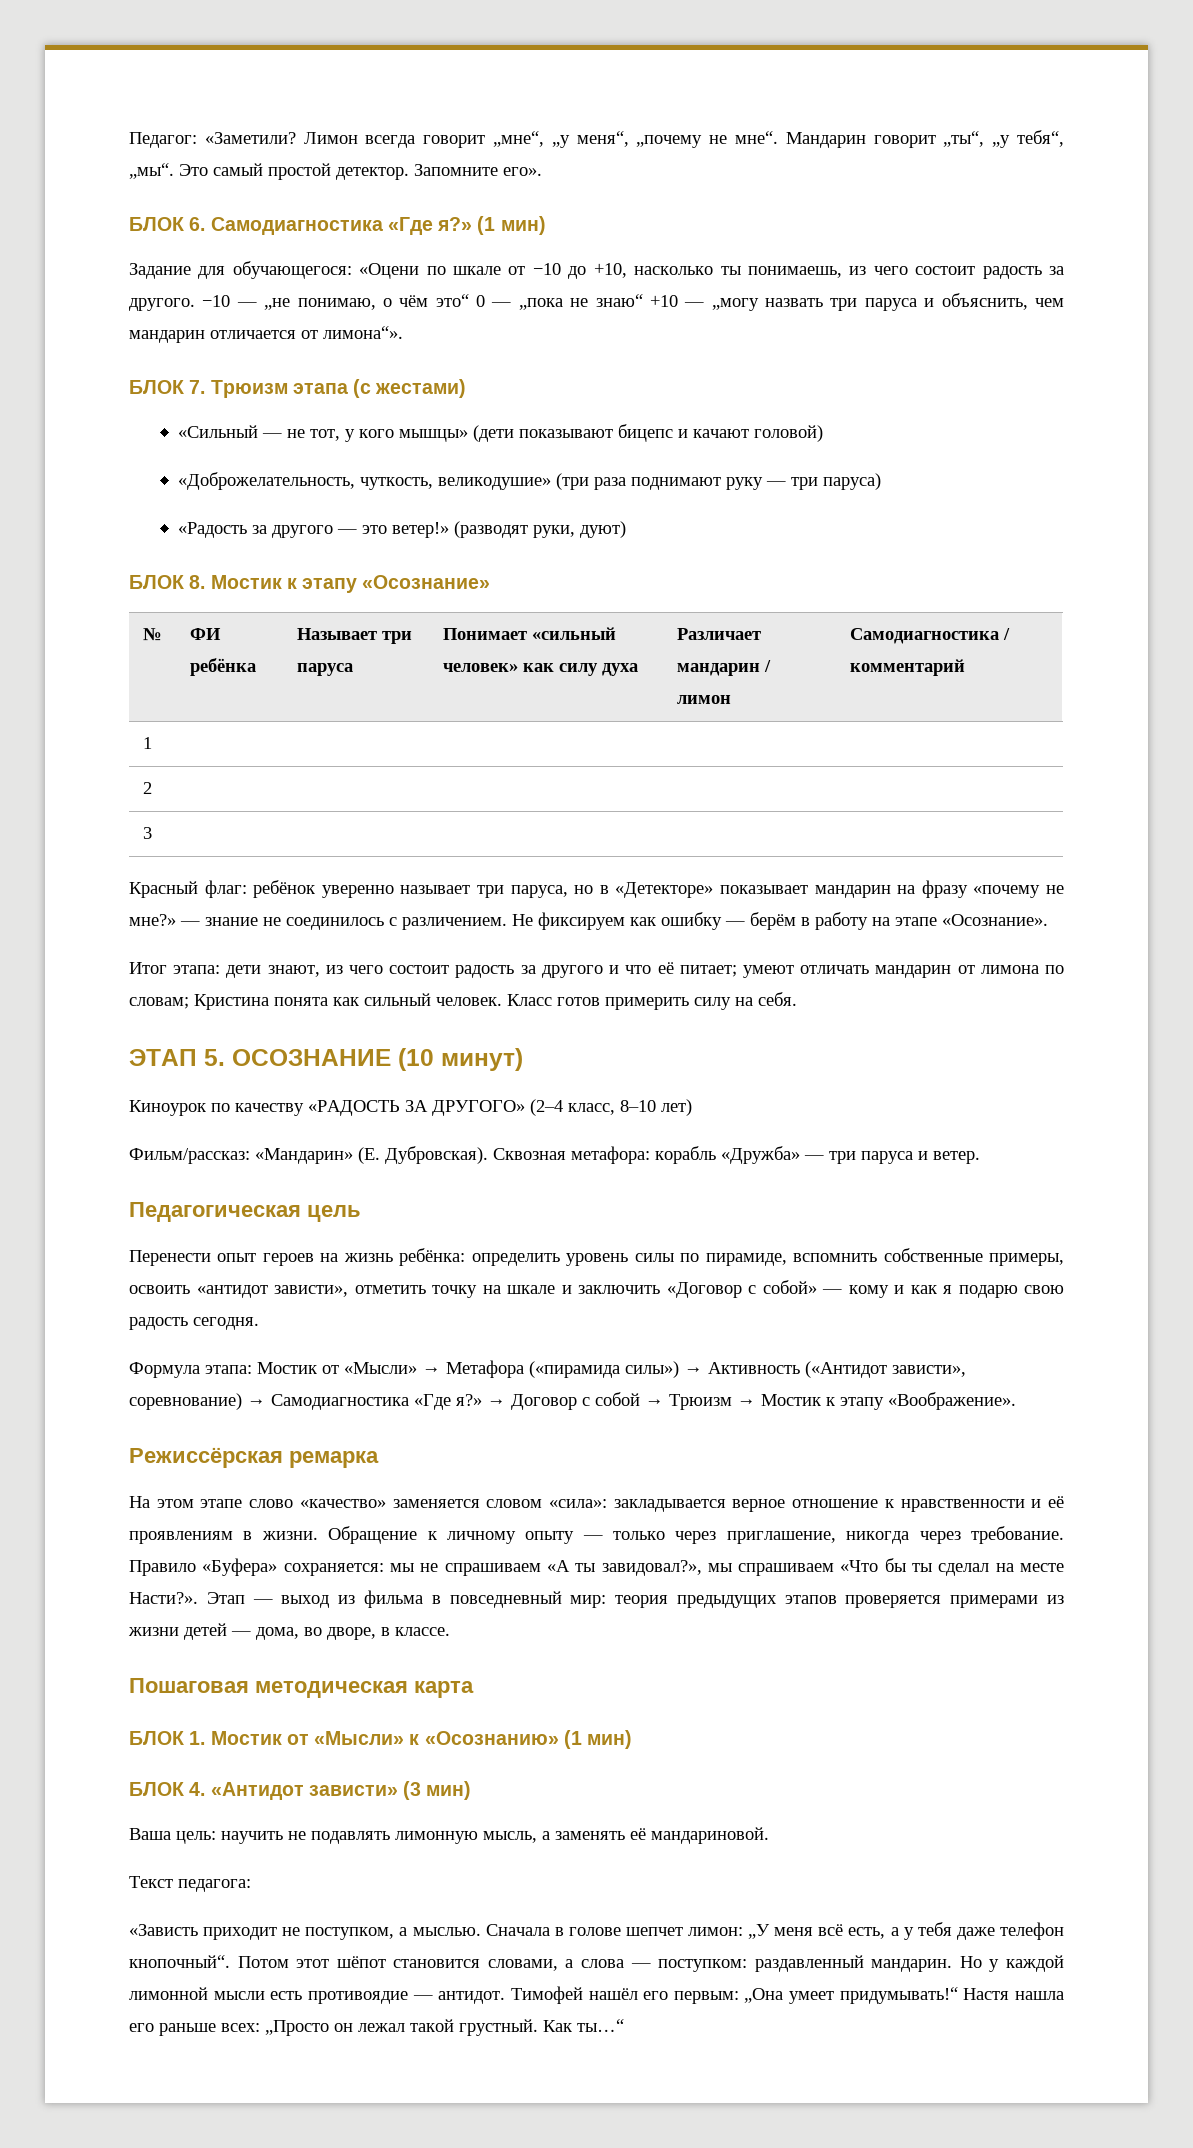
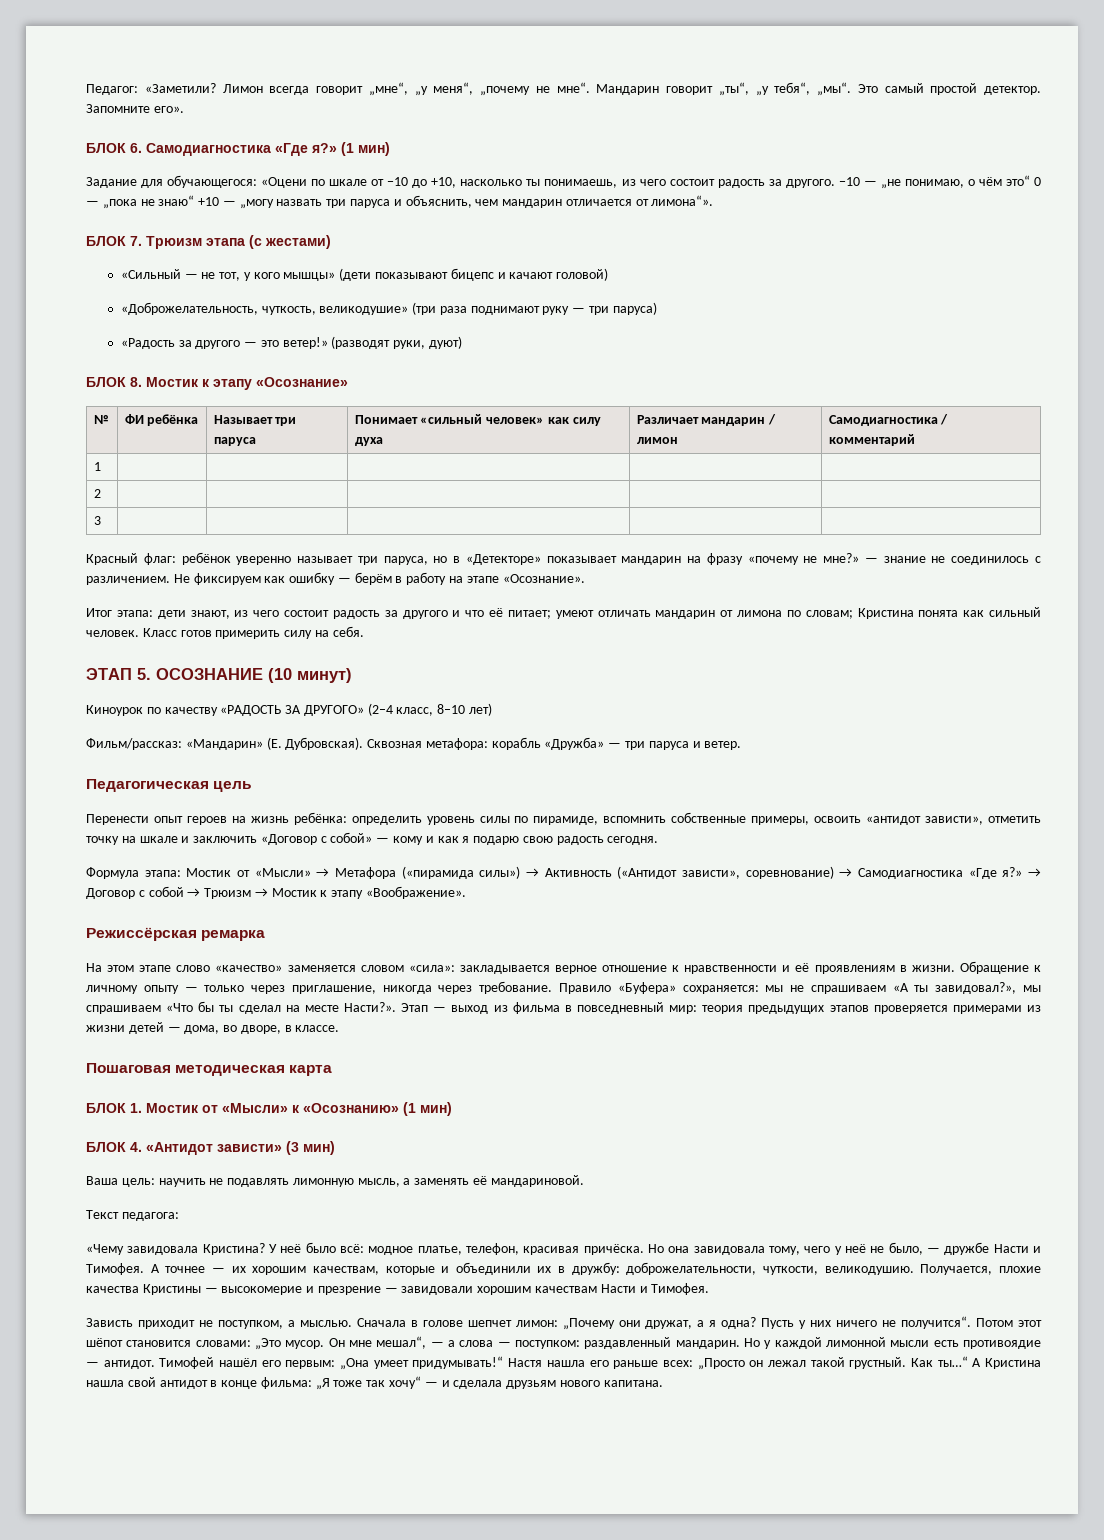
[129,1924,198,1936] «Зависть -> [86,1242,1042,1255] [86,1262,1041,1275] [86,1283,710,1295] [86,1318,133,1327] «Чему завидовала Кристина? У неё было всё: модное платье, телефон, красивая причёска. Но она завидовала тому, чего у неё не было, — дружбе Насти и Тимофея. А точнее — их хорошим качествам, которые и объединили их в дружбу: доброжелательности, чуткости, великодушию. Получается, плохие качества Кристины — высокомерие и презрение — завидовали хорошим качествам Насти и Тимофея. // Зависть
[748,1922,1064,1940] [129,1955,558,1971] „У меня всё есть, а у тебя даже телефон кнопочный“. Потом этот шёпот становится словами, -> [562,1316,1043,1330] [86,1336,444,1350] „Почему они дружат, а я одна? Пусть у них ничего не получится“. Потом этот шёпот становится словами: „Это мусор. Он мне мешал“, —
(624, 2025) none -> [972,1358,1041,1369] [86,1376,663,1390] А Кристина нашла свой антидот в конце фильма: „Я тоже так хочу“ — и сделала друзьям нового капитана.

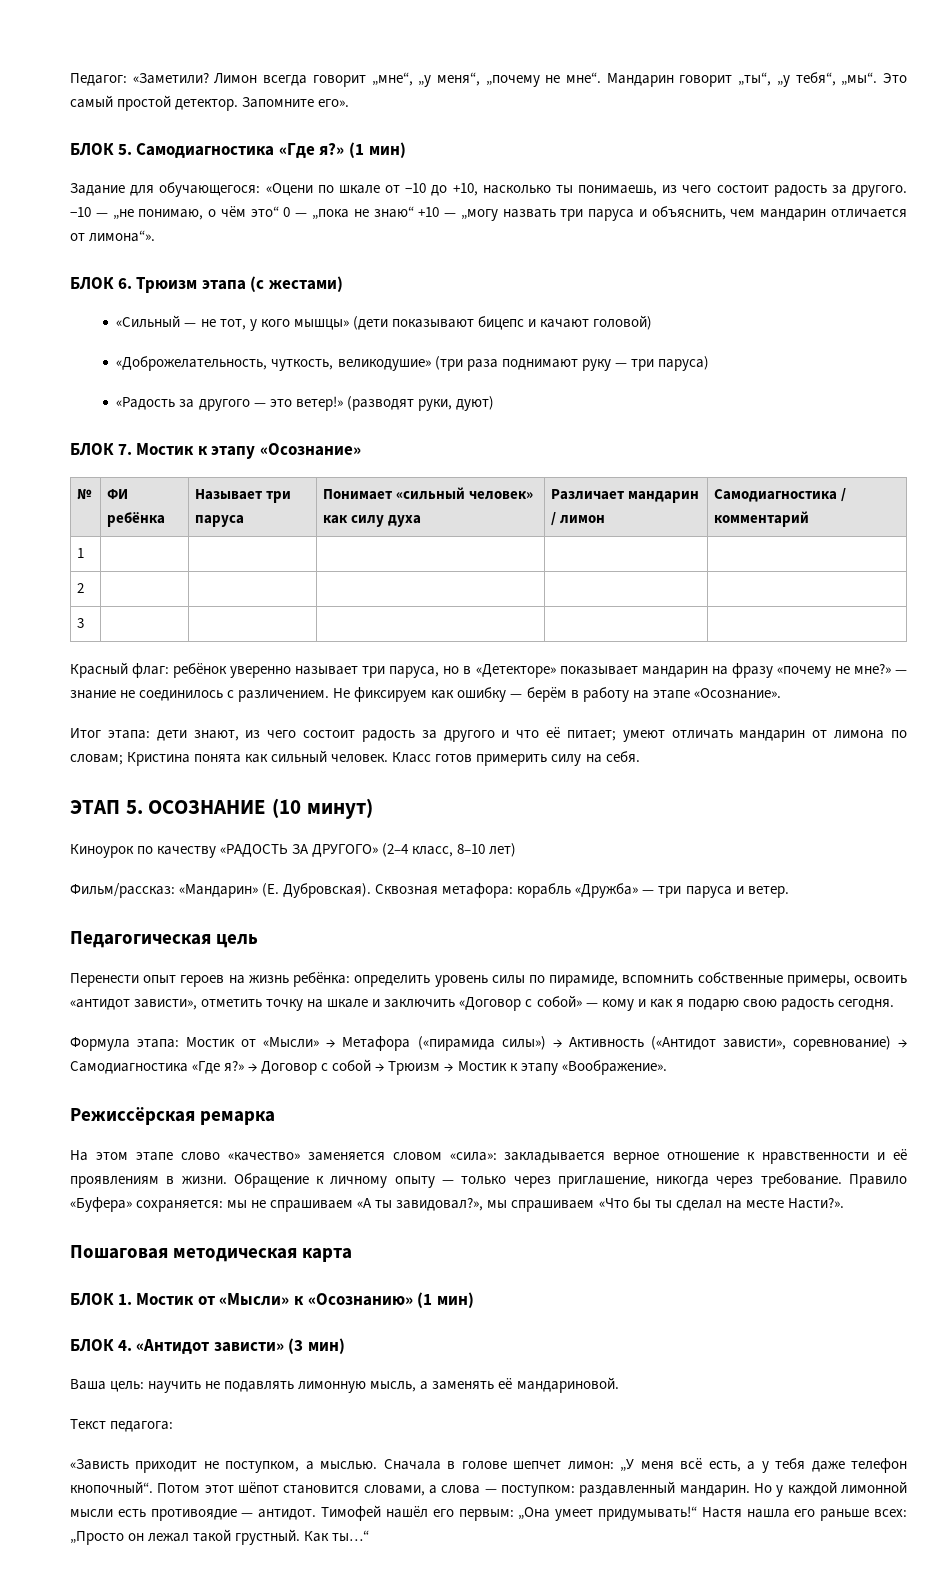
[130,143,142,153] 6. -> [117,144,132,155] 5.
[130,236,142,246] 7. -> [117,278,132,289] 6.
[130,377,142,387] 8. -> [117,444,132,455] 7.
[401,1002,1041,1014] [86,1022,340,1034] Этап — выход из фильма в повседневный мир: теория предыдущих этапов проверяется примерами из жизни детей — дома, во дворе, в классе. -> (844, 1203) none
[86,1242,1042,1255] [86,1262,1041,1275] [86,1283,710,1295] [86,1318,133,1327] «Чему завидовала Кристина? У неё было всё: модное платье, телефон, красивая причёска. Но она завидовала тому, чего у неё не было, — дружбе Насти и Тимофея. А точнее — их хорошим качествам, которые и объединили их в дружбу: доброжелательности, чуткости, великодушию. Получается, плохие качества Кристины — высокомерие и презрение — завидовали хорошим качествам Насти и Тимофея. // Зависть -> [70,1459,129,1470] «Зависть
[562,1316,1043,1330] [86,1336,444,1350] „Почему они дружат, а я одна? Пусть у них ничего не получится“. Потом этот шёпот становится словами: „Это мусор. Он мне мешал“, — -> [620,1458,908,1473] [70,1481,425,1496] „У меня всё есть, а у тебя даже телефон кнопочный“. Потом этот шёпот становится словами,
[972,1358,1041,1369] [86,1376,663,1390] А Кристина нашла свой антидот в конце фильма: „Я тоже так хочу“ — и сделала друзьям нового капитана. -> (370, 1535) none

